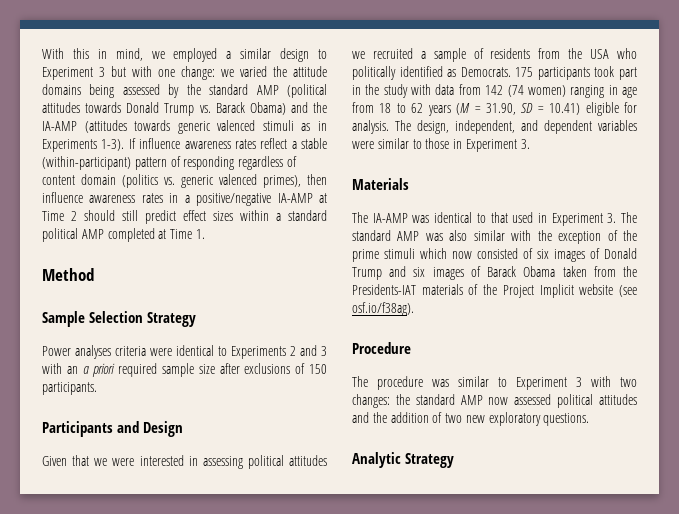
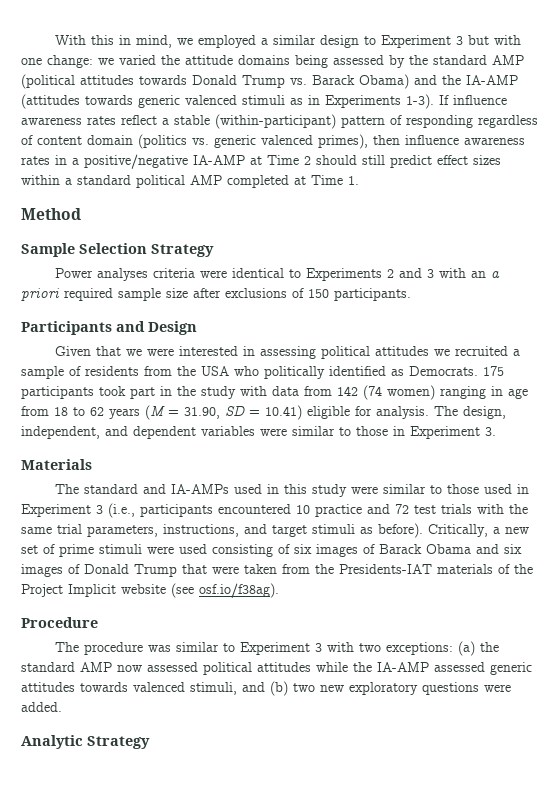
[372,212,637,226] [352,230,637,244] [352,248,637,262] [352,266,556,280] IA-AMP was identical to that used in Experiment 3. The standard AMP was also similar with the exception of the prime stimuli which now consisted of six images of Donald Trump and six images of Barack Obama -> [83,484,529,497] [21,503,528,518] [21,523,529,538] [21,544,522,557] [21,564,239,577] standard and IA-AMPs used in this study were similar to those used in Experiment 3 (i.e., participants encountered 10 practice and 72 test trials with the same trial parameters, instructions, and target stimuli as before). Critically, a new set of prime stimuli were used consisting of six images of Barack Obama and six images of Donald Trump that were
[352,394,390,408] changes: -> [385,641,475,656] exceptions: (a)
[352,412,590,426] and the addition of two new exploratory questions. -> [316,662,532,675] [21,681,511,696] [21,702,62,712] while the IA-AMP assessed generic attitudes towards valenced stimuli, and (b) two new exploratory questions were added.

